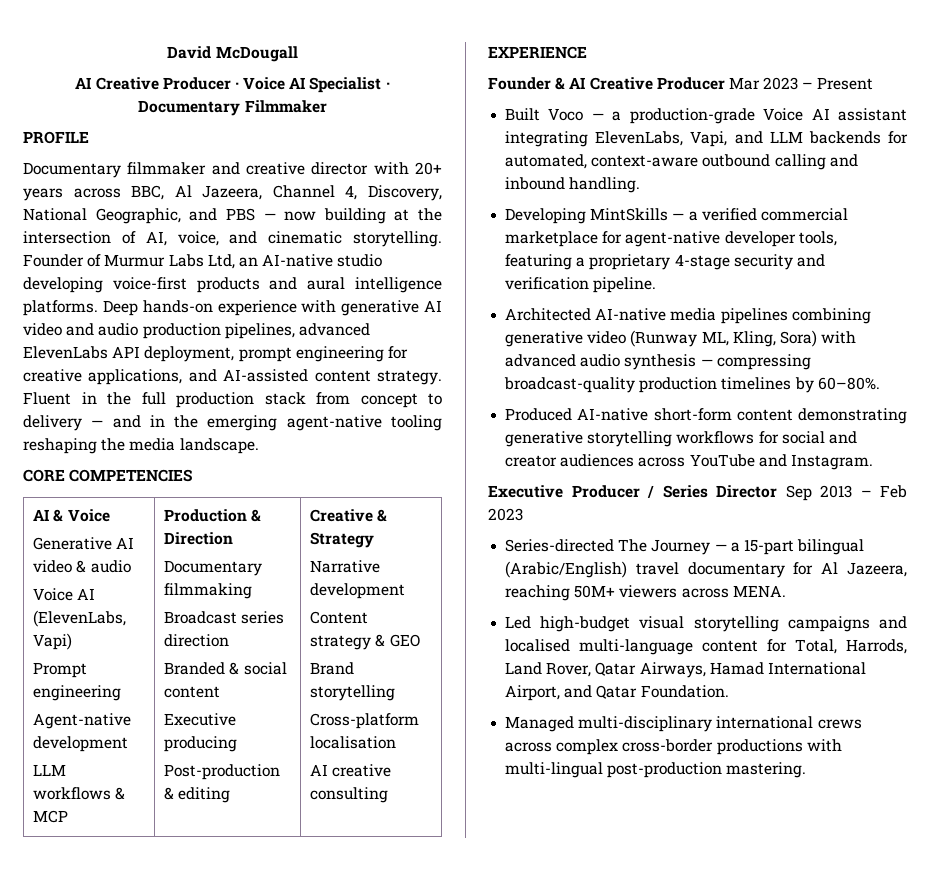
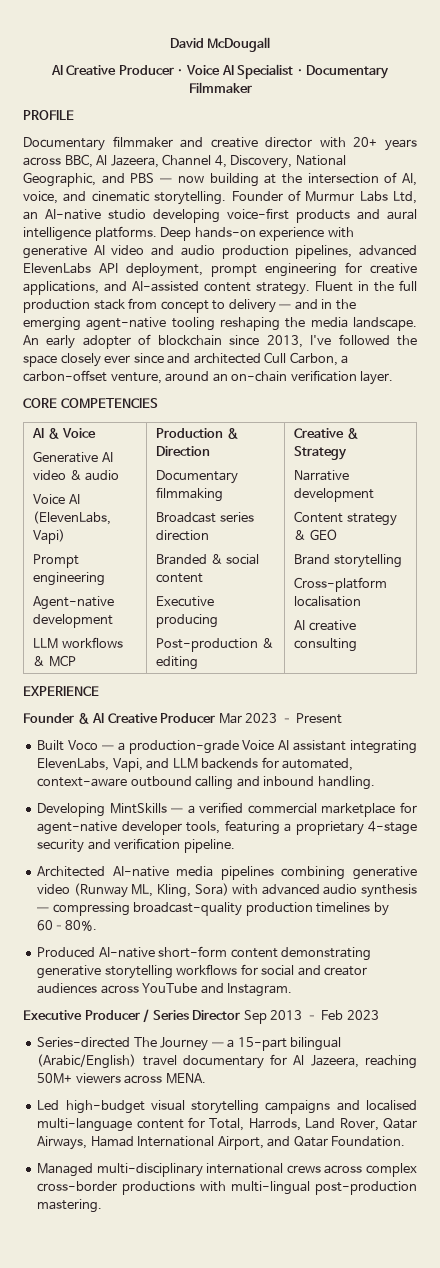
(259, 446) none -> [23,334,418,349] [23,352,349,367] [23,370,394,385] An early adopter of blockchain since 2013, I've followed the space closely ever since and architected Cull Carbon, a carbon-offset venture, around an on-chain verification layer.

